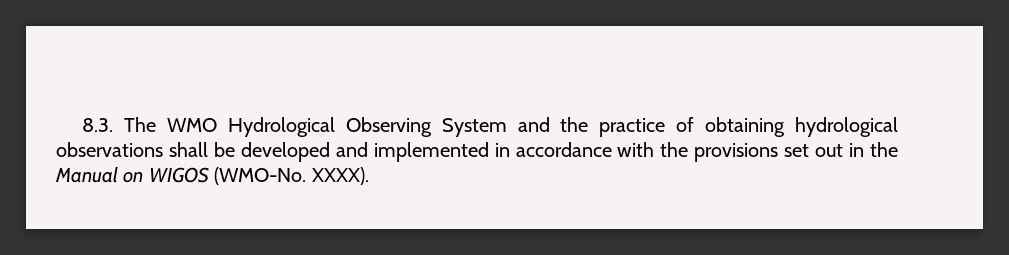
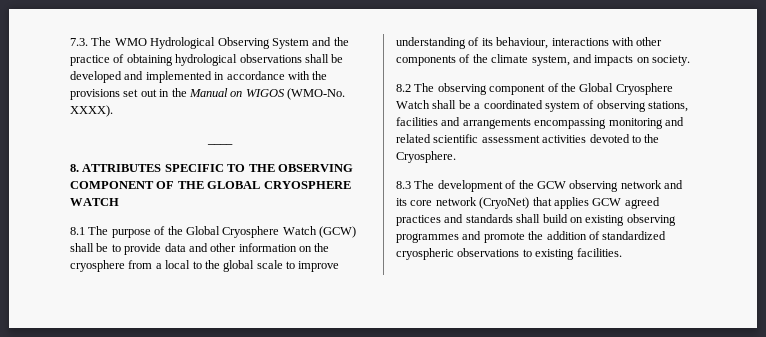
[82,118,114,132] 8.3. -> [70,38,88,46] 7.3.
(369, 176) none -> [207,143,233,145] [70,164,353,172] [70,181,351,189] [70,198,119,206] [70,226,356,238] [70,243,330,255] [70,260,340,272] [396,37,663,49] [396,54,690,66] [396,83,673,95] [396,100,688,112] [396,117,684,129] [396,134,660,143] [396,151,456,163] [396,180,683,192] [396,197,660,209] [396,214,676,226] [396,231,667,243] [396,248,622,260] // ____ // 8. ATTRIBUTES SPECIFIC TO THE OBSERVING COMPONENT OF THE GLOBAL CRYOSPHERE WATCH // 8.1 The purpose of the Global Cryosphere Watch (GCW) shall be to provide data and other information on the cryosphere from a local to the global scale to improve understanding of its behaviour, interactions with other components of the climate system, and impacts on society. // 8.2 The observing component of the Global Cryosphere Watch shall be a coordinated system of observing stations, facilities and arrangements encompassing monitoring and related scientific assessment activities devoted to the Cryosphere. // 8.3 The development of the GCW observing network and its core network (CryoNet) that applies GCW agreed practices and standards shall build on existing observing programmes and promote the addition of standardized cryospheric observations to existing facilities.

